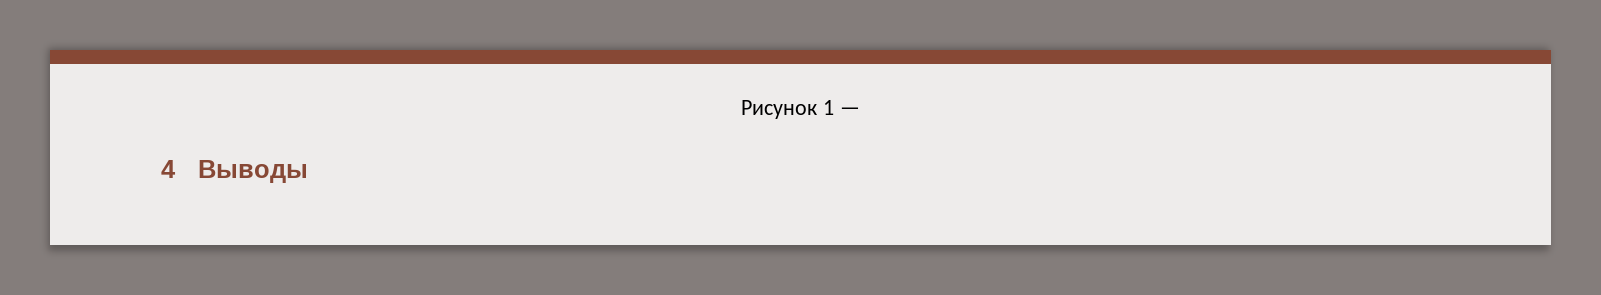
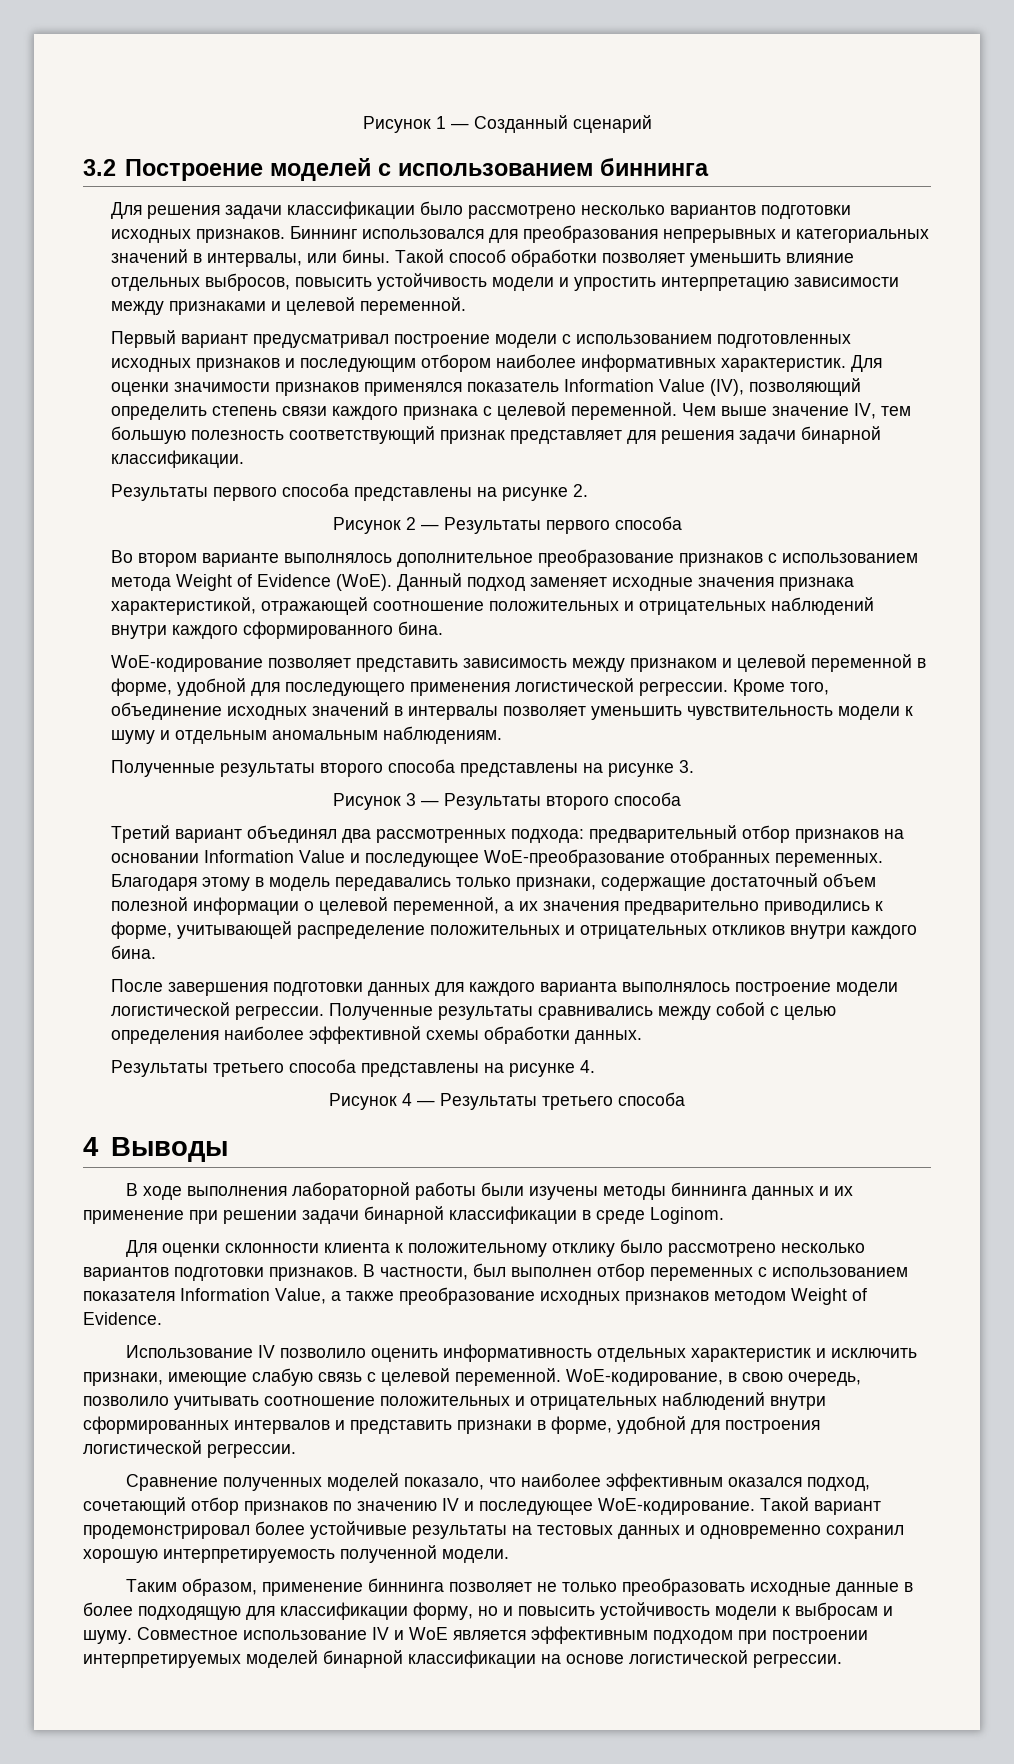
[161,160,309,183] // 4 Выводы -> [473,115,652,133] [83,158,709,181] [111,201,852,219] [111,225,930,243] [111,249,855,267] [111,273,900,291] [111,297,467,315] [111,330,852,348] [111,354,883,372] [111,378,862,396] [111,402,912,420] [111,426,882,444] [111,450,245,468] [111,483,589,501] [332,516,682,534] [111,549,919,567] [111,573,855,591] [111,597,875,615] [111,621,444,639] [111,654,927,672] [111,678,830,696] [111,702,914,720] [111,726,503,744] [111,759,695,777] [333,792,681,810] [111,825,905,843] [111,849,884,867] [111,873,877,891] [111,897,884,915] [111,921,918,939] [111,945,157,959] [111,979,899,996] [111,1002,837,1020] [111,1026,643,1044] [111,1059,596,1077] [329,1092,685,1110] [83,1137,229,1162] [126,1182,854,1200] [83,1206,724,1224] [126,1239,866,1257] [83,1263,908,1281] [83,1287,867,1305] [83,1312,162,1325] [126,1344,918,1362] [83,1368,861,1386] [83,1392,826,1410] [83,1416,820,1434] [83,1440,296,1458] [126,1473,871,1491] [83,1497,881,1515] [83,1521,904,1539] [83,1545,509,1563] [126,1578,914,1596] [83,1602,893,1620] [83,1626,868,1644] [83,1650,842,1668] Созданный сценарий // 3.2 Построение моделей с использованием биннинга // Для решения задачи классификации было рассмотрено несколько вариантов подготовки исходных признаков. Биннинг использовался для преобразования непрерывных и категориальных значений в интервалы, или бины. Такой способ обработки позволяет уменьшить влияние отдельных выбросов, повысить устойчивость модели и упростить интерпретацию зависимости между признаками и целевой переменной. // Первый вариант предусматривал построение модели с использованием подготовленных исходных признаков и последующим отбором наиболее информативных характеристик. Для оценки значимости признаков применялся показатель Information Value (IV), позволяющий определить степень связи каждого признака с целевой переменной. Чем выше значение IV, тем большую полезность соответствующий признак представляет для решения задачи бинарной классификации. // Результаты первого способа представлены на рисунке 2. // Рисунок 2 — Результаты первого способа // Во втором варианте выполнялось дополнительное преобразование признаков с использованием метода Weight of Evidence (WoE). Данный подход заменяет исходные значения признака характеристикой, отражающей соотношение положительных и отрицательных наблюдений внутри каждого сформированного бина. // WoE-кодирование позволяет представить зависимость между признаком и целевой переменной в форме, удобной для последующего применения логистической регрессии. Кроме того, объединение исходных значений в интервалы позволяет уменьшить чувствительность модели к шуму и отдельным аномальным наблюдениям. // Полученные результаты второго способа представлены на рисунке 3. // Рисунок 3 — Результаты второго способа // Третий вариант объединял два рассмотренных подхода: предварительный отбор признаков на основании Information Value и последующее WoE-преобразование отобранных переменных. Благодаря этому в модель передавались только признаки, содержащие достаточный объем полезной информации о целевой переменной, а их значения предварительно приводились к форме, учитывающей распределение положительных и отрицательных откликов внутри каждого бина. // После завершения подготовки данных для каждого варианта выполнялось построение модели логистической регрессии. Полученные результаты сравнивались между собой с целью определения наиболее эффективной схемы обработки данных. // Результаты третьего способа представлены на рисунке 4. // Рисунок 4 — Результаты третьего способа // 4 Выводы // В ходе выполнения лабораторной работы были изучены методы биннинга данных и их применение при решении задачи бинарной классификации в среде Loginom. // Для оценки склонности клиента к положительному отклику было рассмотрено несколько вариантов подготовки признаков. В частности, был выполнен отбор переменных с использованием показателя Information Value, а также преобразование исходных признаков методом Weight of Evidence. // Использование IV позволило оценить информативность отдельных характеристик и исключить признаки, имеющие слабую связь с целевой переменной. WoE-кодирование, в свою очередь, позволило учитывать соотношение положительных и отрицательных наблюдений внутри сформированных интервалов и представить признаки в форме, удобной для построения логистической регрессии. // Сравнение полученных моделей показало, что наиболее эффективным оказался подход, сочетающий отбор признаков по значению IV и последующее WoE-кодирование. Такой вариант продемонстрировал более устойчивые результаты на тестовых данных и одновременно сохранил хорошую интерпретируемость полученной модели. // Таким образом, применение биннинга позволяет не только преобразовать исходные данные в более подходящую для классификации форму, но и повысить устойчивость модели к выбросам и шуму. Совместное использование IV и WoE является эффективным подходом при построении интерпретируемых моделей бинарной классификации на основе логистической регрессии.

